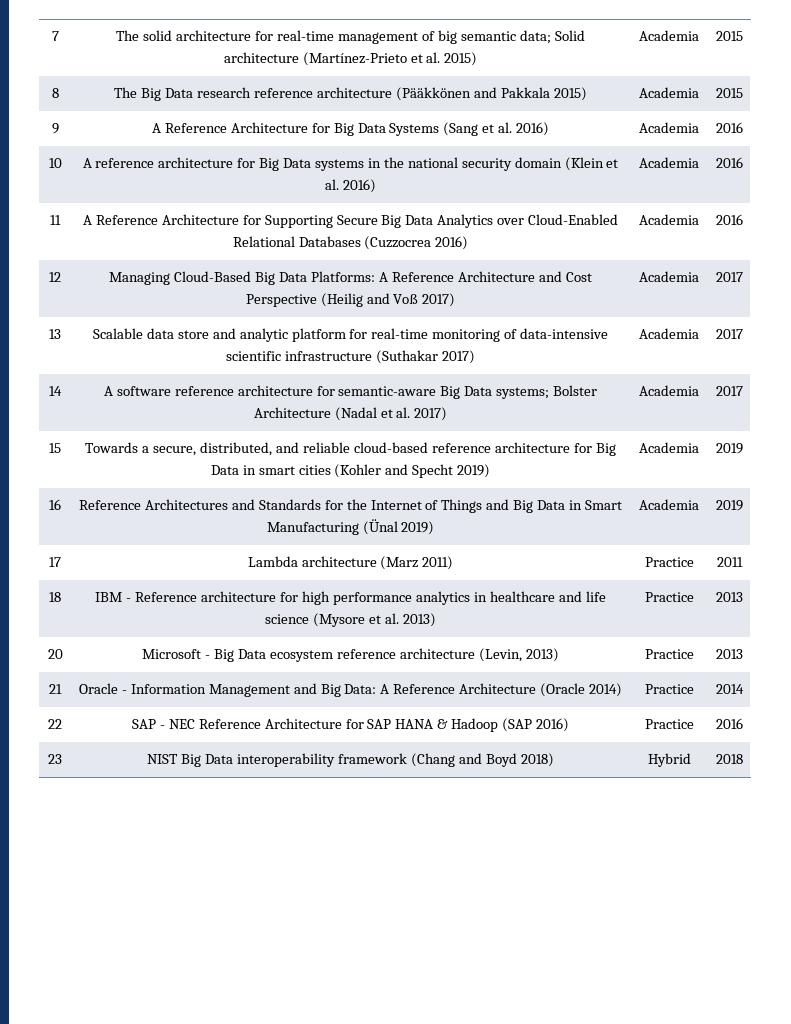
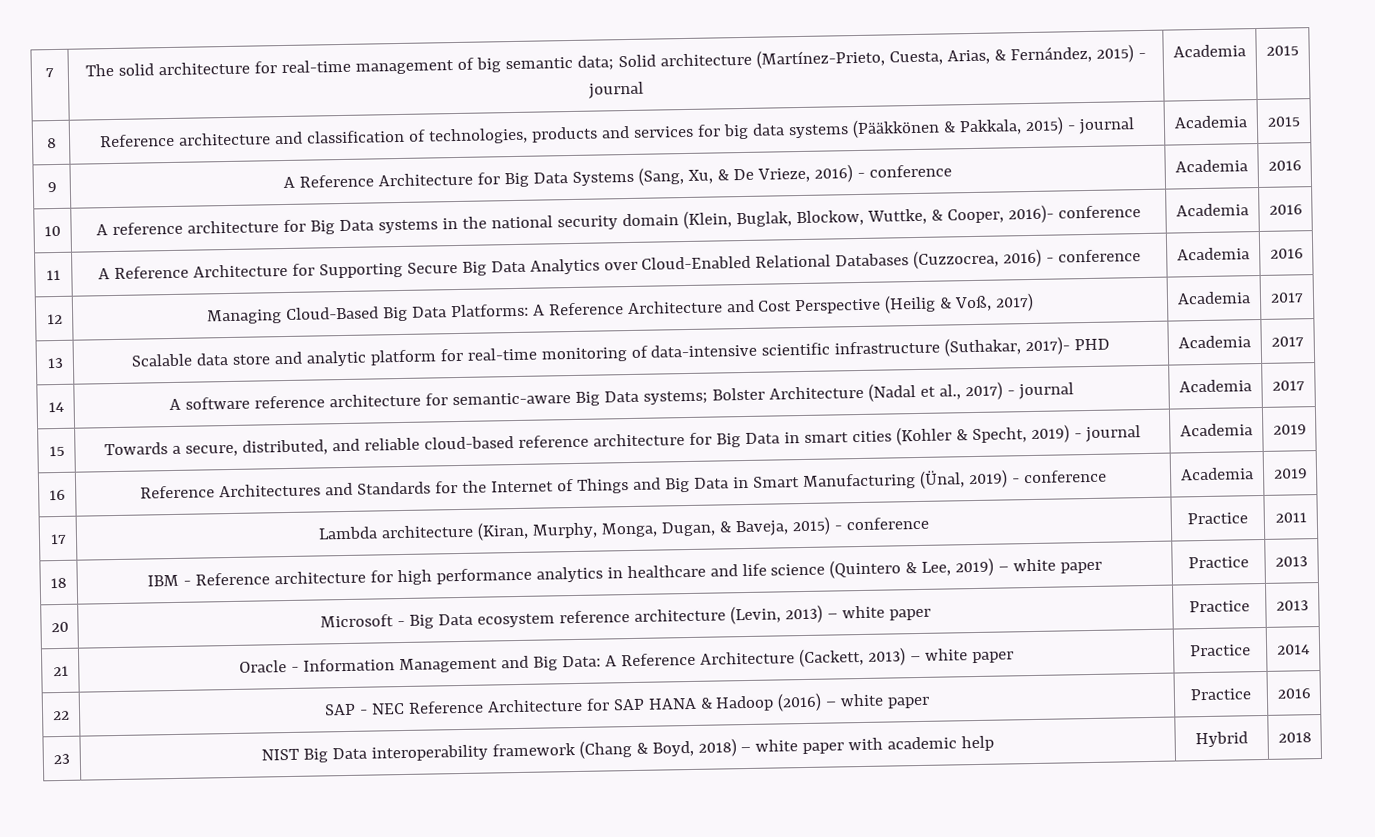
[302,52,478,66] (Martínez-Prieto et al. 2015) -> [755,44,1146,69] [588,81,644,99] (Martínez-Prieto, Cuesta, Arias, & Fernández, 2015) - journal
[114,87,587,101] The Big Data research reference architecture (Pääkkönen and Pakkala 2015) -> [99,116,1135,148] Reference architecture and classification of technologies, products and services for big data systems (Pääkkönen & Pakkala, 2015) - journal
[443,122,550,136] (Sang et al. 2016) -> [638,164,952,186] (Sang, Xu, & De Vrieze, 2016) - conference
[564,157,619,171] [325,179,376,193] (Klein et al. 2016) -> [682,204,1141,230] (Klein, Buglak, Blockow, Wuttke, & Cooper, 2016)- conference
[364,236,469,250] (Cuzzocrea 2016) -> [913,248,1142,270] (Cuzzocrea, 2016) - conference
[366,293,419,304] and Voß -> [939,295,993,312] & Voß,
[375,350,475,364] (Suthakar 2017) -> [944,336,1111,357] (Suthakar, 2017)- PHD
[396,407,448,421] al. 2017) -> [938,381,1074,401] al., 2017) - journal
[385,464,491,478] and Specht 2019) -> [955,424,1141,444] & Specht, 2019) - journal
[362,519,435,535] (Ünal 2019) -> [918,469,1107,489] (Ünal, 2019) - conference
[380,556,454,570] (Marz 2011) -> [477,516,929,541] (Kiran, Murphy, Monga, Dugan, & Baveja, 2015) - conference
[313,613,436,627] (Mysore et al. 2013) -> [829,557,1103,579] (Quintero & Lee, 2019) – white paper
(559, 655) none -> [826,605,931,621] – white paper
[540,683,623,697] (Oracle 2014) -> [798,647,1014,668] (Cackett, 2013) – white paper
[502,718,570,732] (SAP 2016) -> [777,692,931,712] (2016) – white paper
[458,753,517,767] and Boyd -> [635,740,694,757] & Boyd,
(554, 760) none -> [740,735,995,755] – white paper with academic help

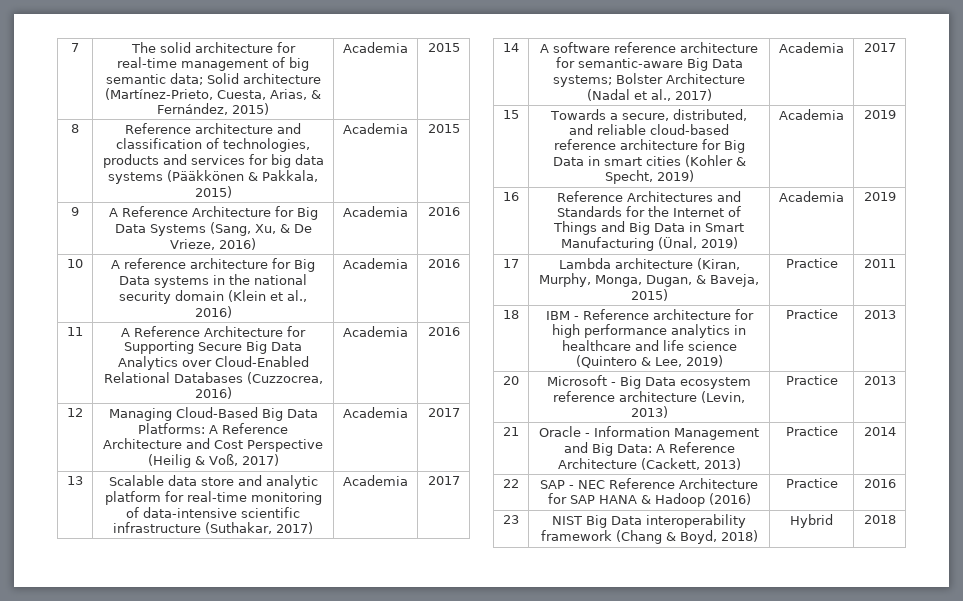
[1137,52,1146,59] [588,81,644,99] - journal -> (269, 109) none
[1066,117,1135,135] - journal -> (232, 192) none
[856,164,952,179] - conference -> (256, 244) none
[682,204,1141,230] (Klein, Buglak, Blockow, Wuttke, & Cooper, 2016)- conference -> [227,290,307,302] [194,306,232,318] (Klein et al., 2016)
[1046,249,1142,263] - conference -> (232, 393) none
[1025,336,1111,356] 2017)- PHD -> [276,522,313,534] 2017)
[1006,382,1074,400] - journal -> (712, 95) none
[1073,425,1141,443] - journal -> (694, 176) none
[1011,469,1107,484] - conference -> (738, 243) none
[833,516,929,531] - conference -> (668, 295) none
[998,558,1103,574] – white paper -> (723, 361) none
[826,605,931,621] – white paper -> (668, 412) none
[909,648,1014,664] – white paper -> (741, 464) none
[825,693,931,709] – white paper -> (751, 499) none
[740,735,995,755] – white paper with academic help -> (758, 536) none

